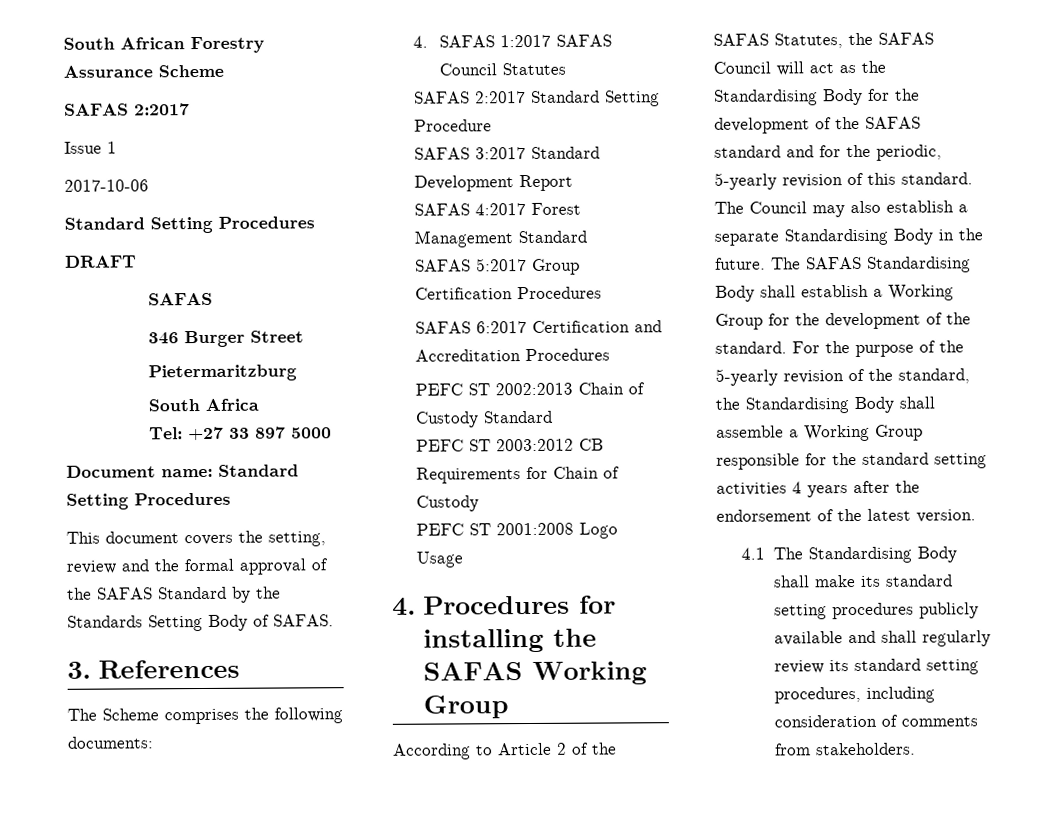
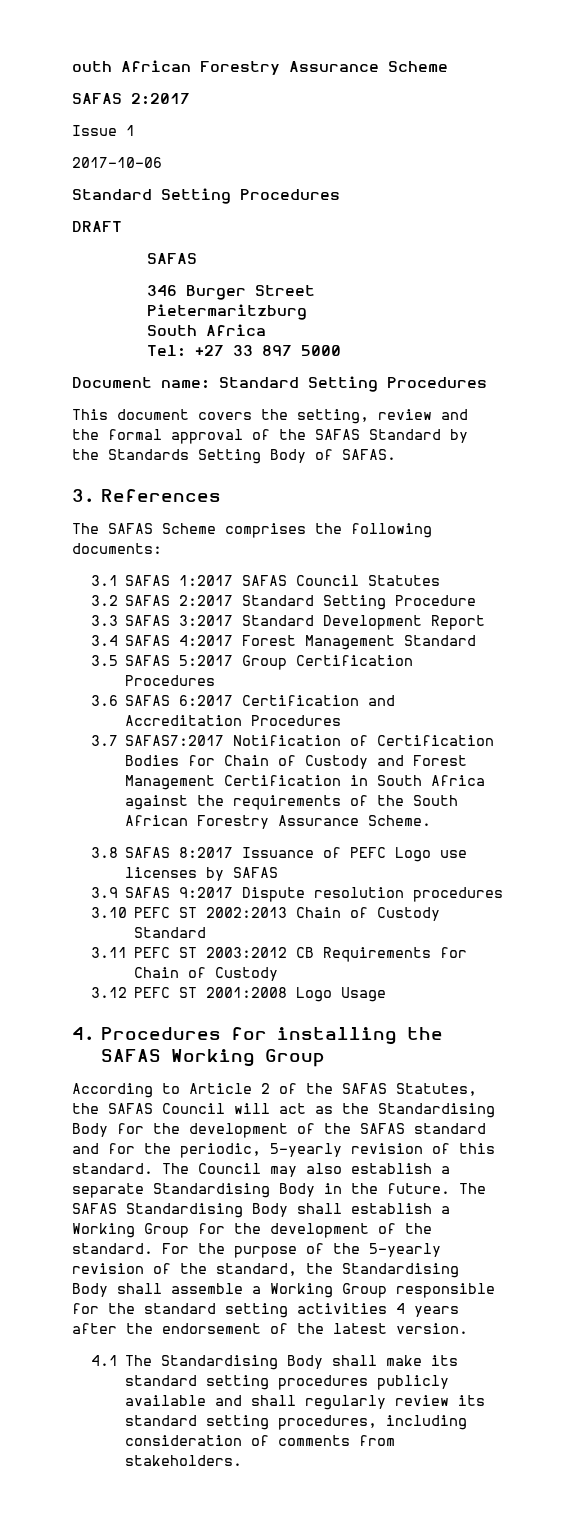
[63,37,115,50] South -> [72,61,112,72] outh
(97, 714) none -> [108,523,153,534] SAFAS
[413,35,429,48] 4. -> [90,575,118,586] 3.1
(566, 69) none -> [90,595,118,606] 3.2
(493, 125) none -> [90,615,118,626] 3.3
(574, 183) none -> [90,635,118,646] 3.4
(588, 237) none -> [90,655,118,666] 3.5
(603, 293) none -> [90,695,118,706] 3.6
(611, 355) none -> [90,735,494,746] [124,755,467,769] [124,775,485,790] [124,795,458,810] [124,815,431,829] [90,847,467,862] [124,867,278,881] [90,887,503,902] [90,907,127,918] 3.7 SAFAS7:2017 Notification of Certification Bodies for Chain of Custody and Forest Management Certification in South Africa against the requirements of the South African Forestry Assurance Scheme. // 3.8 SAFAS 8:2017 Issuance of PEFC Logo use licenses by SAFAS // 3.9 SAFAS 9:2017 Dispute resolution procedures // 3.10
(554, 417) none -> [90,947,127,958] 3.11
(480, 503) none -> [90,987,127,998] 3.12

